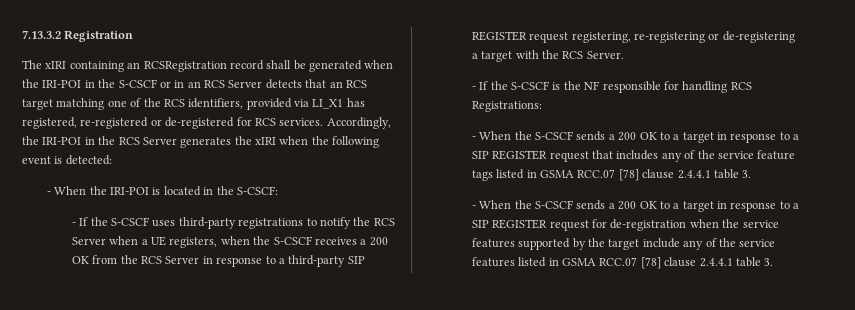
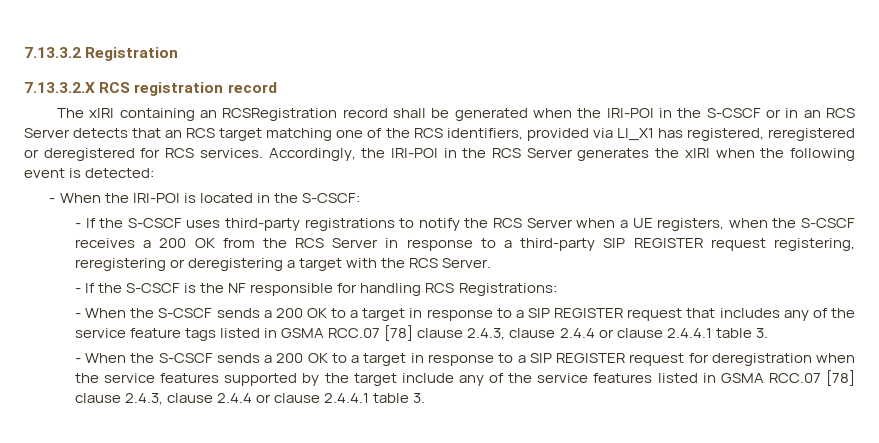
(134, 36) none -> [24,82,277,96] // 7.13.3.2.X RCS registration record
[80,117,235,129] re-registered or de-registered -> [767,128,855,141] [24,148,135,161] reregistered or deregistered
[634,31,795,43] re-registering or de-registering -> [74,258,284,271] reregistering or deregistering
(675, 174) none -> [467,328,663,340] 2.4.3, clause 2.4.4 or clause
[610,219,687,231] de-registration -> [711,353,812,366] deregistration
(697, 262) none -> [125,393,321,405] 2.4.3, clause 2.4.4 or clause

